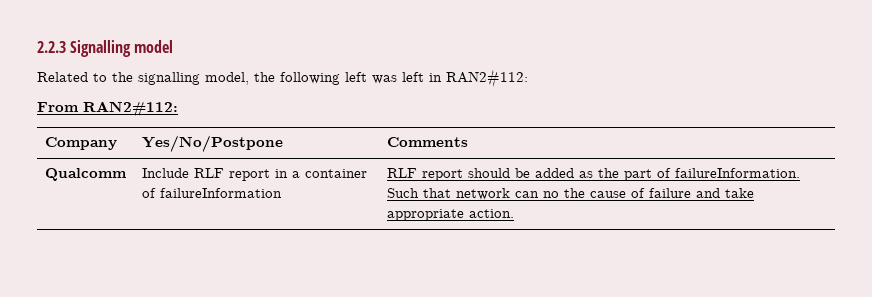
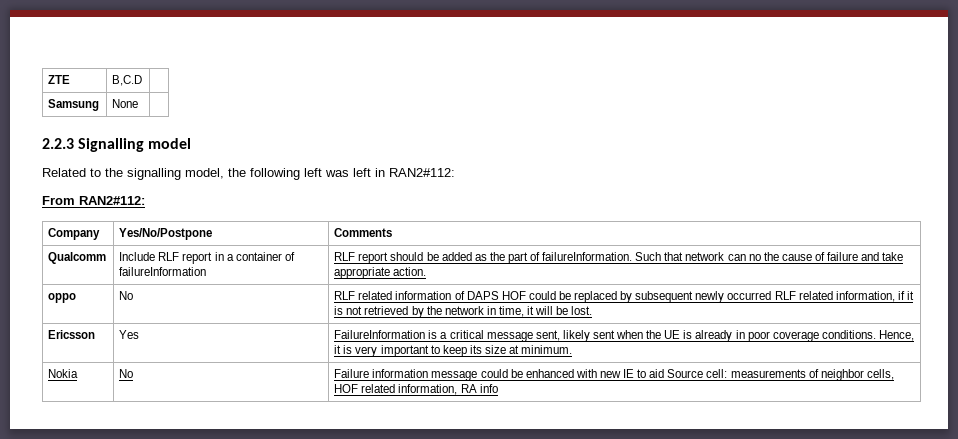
(37, 47) none -> [48,75,71,84] [112,75,143,86] [48,99,100,111] [112,99,139,108] ZTE | B,C.D | // Samsung | None | //
(514, 213) none -> [48,293,77,303] [119,291,134,300] [334,291,914,303] [334,306,593,318] [48,330,96,339] [119,330,140,339] [334,330,914,342] [334,345,573,357] [48,369,79,378] [119,369,134,378] [334,369,894,381] [334,384,498,395] // oppo | No | RLF related information of DAPS HOF could be replaced by subsequent newly occurred RLF related information, if it is not retrieved by the network in time, it will be lost. // Ericsson | Yes | FailureInformation is a critical message sent, likely sent when the UE is already in poor coverage conditions. Hence, it is very important to keep its size at minimum. // Nokia | No | Failure information message could be enhanced with new IE to aid Source cell: measurements of neighbor cells, HOF related information, RA info

